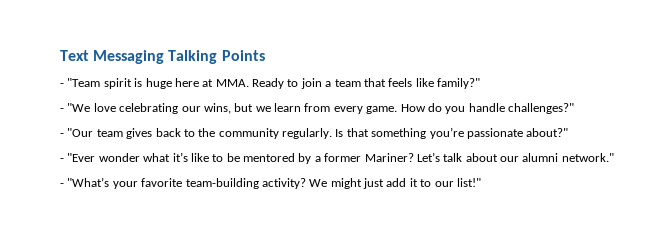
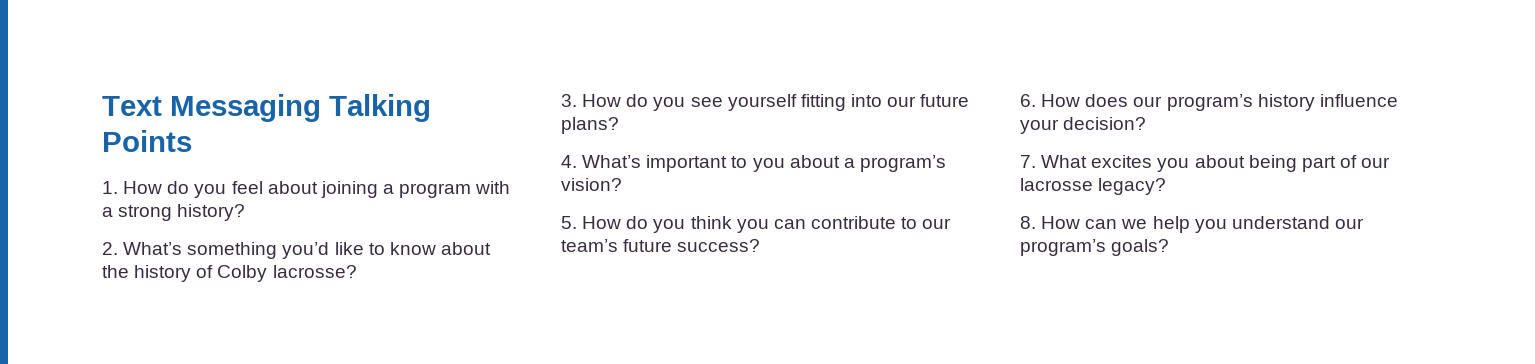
[60,78,480,89] [60,103,574,114] [60,127,569,139] [60,152,614,164] [60,177,481,189] - "Team spirit is huge here at MMA. Ready to join a team that feels like family?" // - "We love celebrating our wins, but we learn from every game. How do you handle challenges?" // - "Our team gives back to the community regularly. Is that something you’re passionate about?" // - "Ever wonder what it’s like to be mentored by a former Mariner? Let’s talk about our alumni network." // - "What’s your favorite team-building activity? We might just add it to our list!" -> [102,181,511,198] [102,204,246,221] [102,242,491,259] [102,265,357,282] [561,94,970,111] [561,117,619,134] [561,155,946,172] [561,178,622,191] [561,216,952,233] [561,239,761,252] [1020,94,1398,111] [1020,117,1147,134] [1020,155,1391,172] [1020,178,1167,195] [1020,216,1364,233] [1020,239,1170,256] 1. How do you feel about joining a program with a strong history? // 2. What’s something you’d like to know about the history of Colby lacrosse? // 3. How do you see yourself fitting into our future plans? // 4. What’s important to you about a program’s vision? // 5. How do you think you can contribute to our team’s future success? // 6. How does our program’s history influence your decision? // 7. What excites you about being part of our lacrosse legacy? // 8. How can we help you understand our program’s goals?

